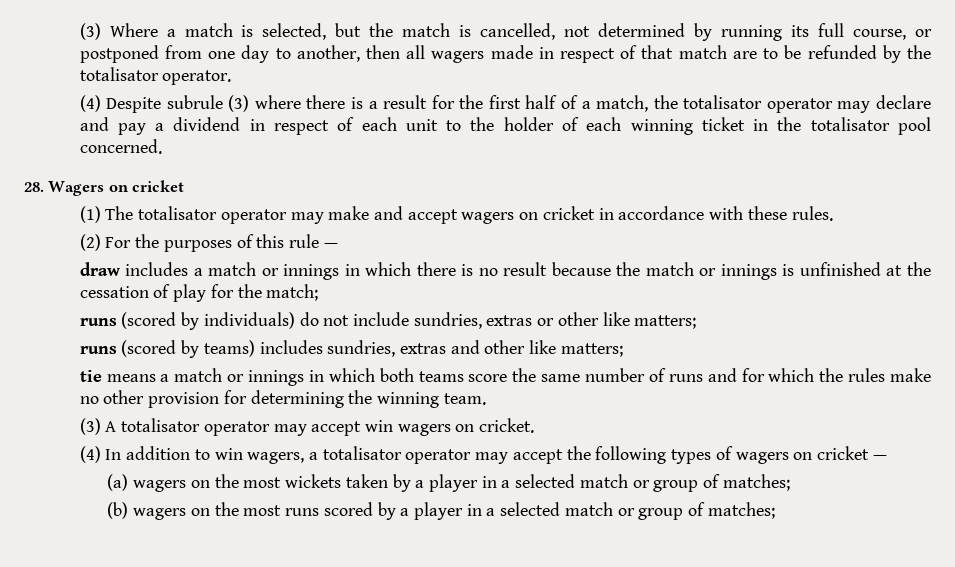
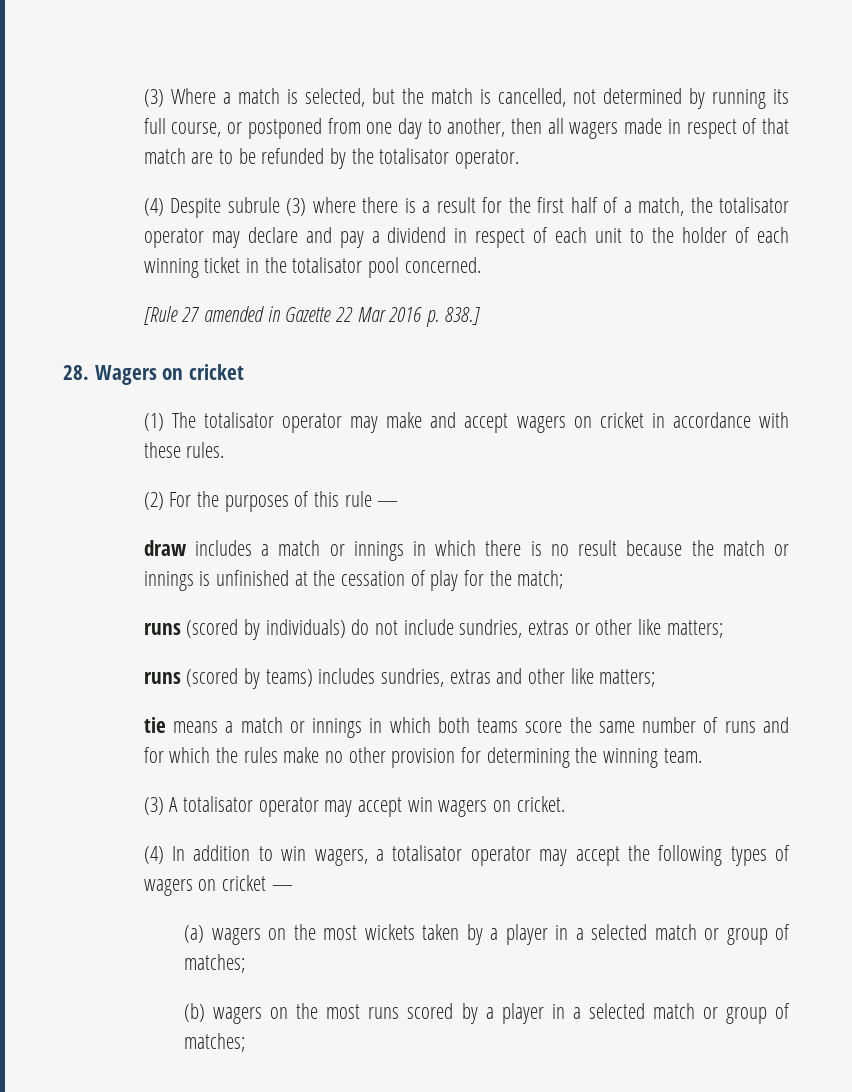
(162, 146) none -> [143,306,480,327] // [Rule 27 amended in Gazette 22 Mar 2016 p. 838.]

